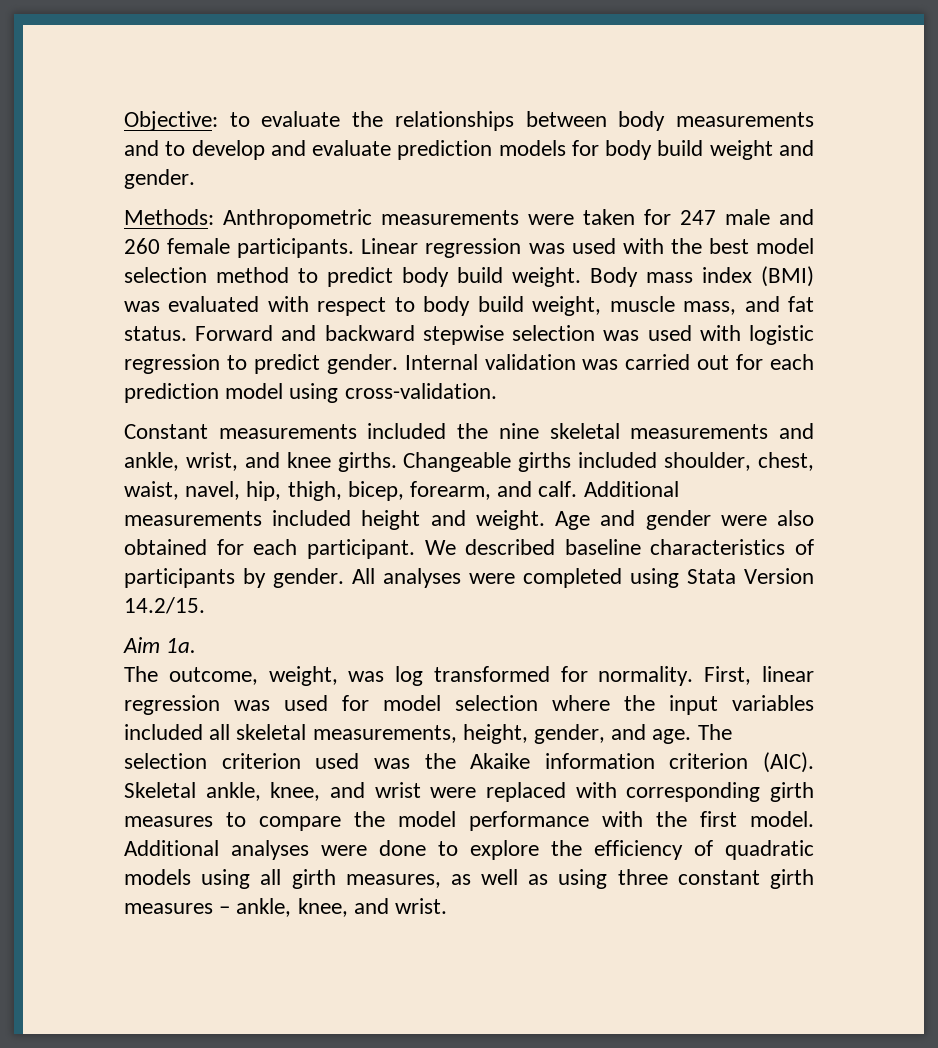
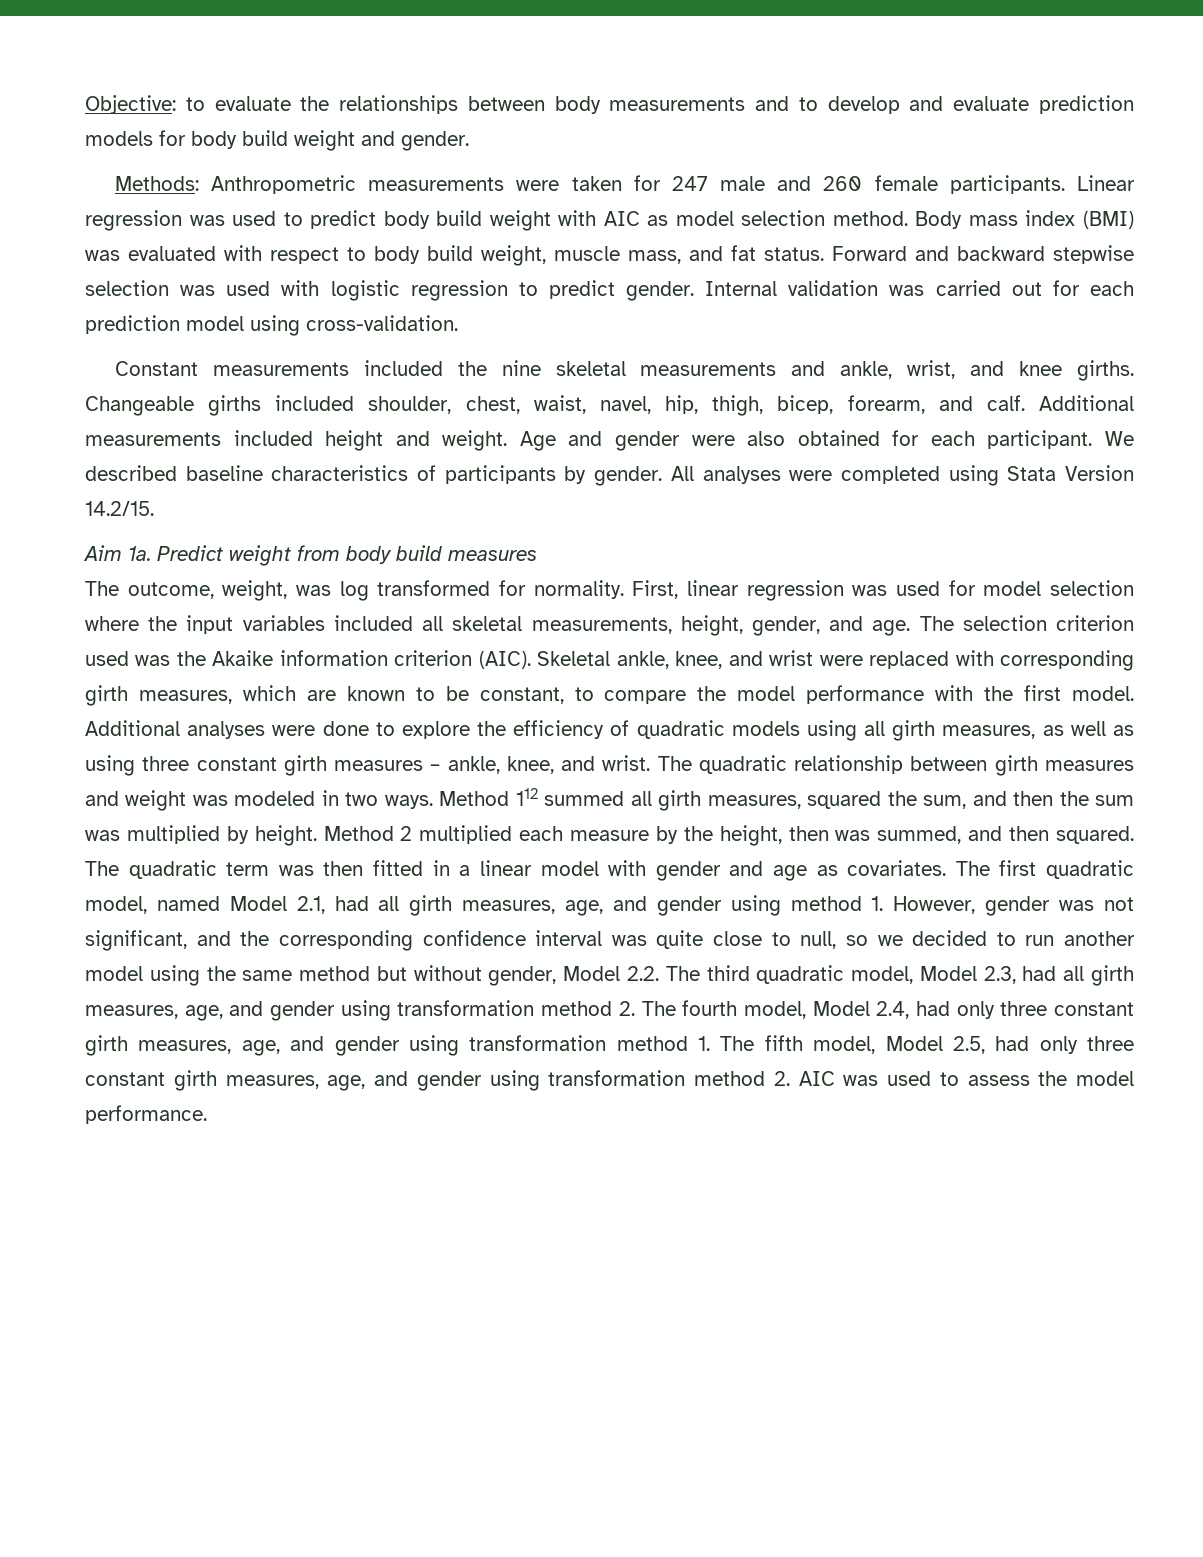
[622,238,815,254] [124,267,581,287] with the best model selection method to predict body build weight. -> [283,210,908,231] to predict body build weight with AIC as model selection method.
(197, 645) none -> [157,545,537,566] Predict weight from body build measures
[124,816,213,827] measures -> [138,685,564,704] measures, which are known to be constant,
(448, 906) none -> [657,755,1134,776] [85,788,1135,811] [85,825,1134,846] [85,860,1134,881] [85,895,1134,916] [85,930,1135,951] [85,965,1135,986] [85,1000,1134,1021] [85,1035,1134,1056] [85,1070,1134,1091] [85,1105,207,1124] The quadratic relationship between girth measures and weight was modeled in two ways. Method 112 summed all girth measures, squared the sum, and then the sum was multiplied by height. Method 2 multiplied each measure by the height, then was summed, and then squared. The quadratic term was then fitted in a linear model with gender and age as covariates. The first quadratic model, named Model 2.1, had all girth measures, age, and gender using method 1. However, gender was not significant, and the corresponding confidence interval was quite close to null, so we decided to run another model using the same method but without gender, Model 2.2. The third quadratic model, Model 2.3, had all girth measures, age, and gender using transformation method 2. The fourth model, Model 2.4, had only three constant girth measures, age, and gender using transformation method 1. The fifth model, Model 2.5, had only three constant girth measures, age, and gender using transformation method 2. AIC was used to assess the model performance.

